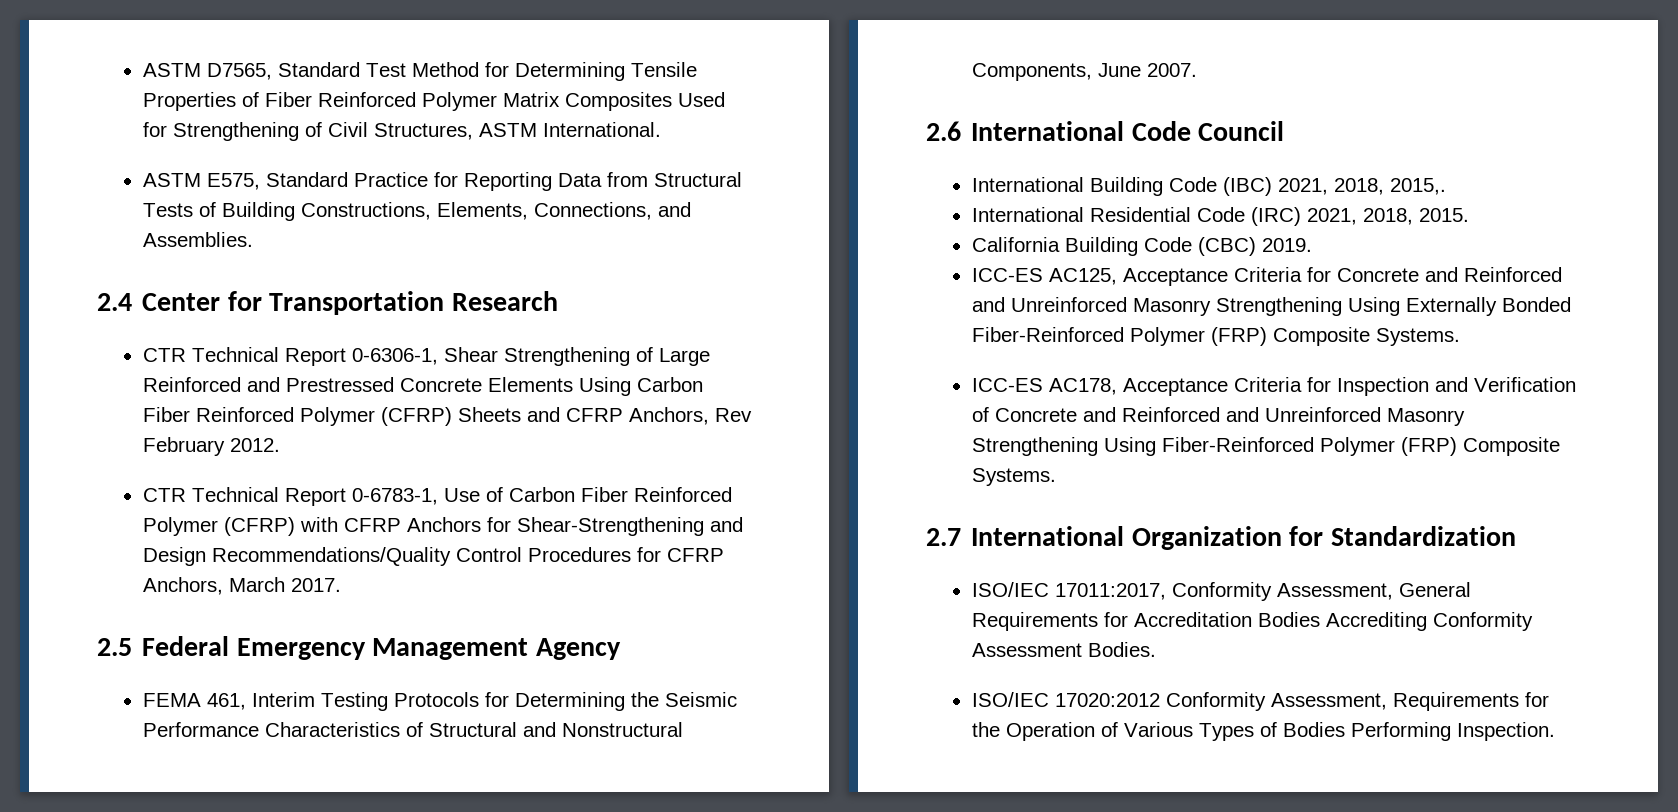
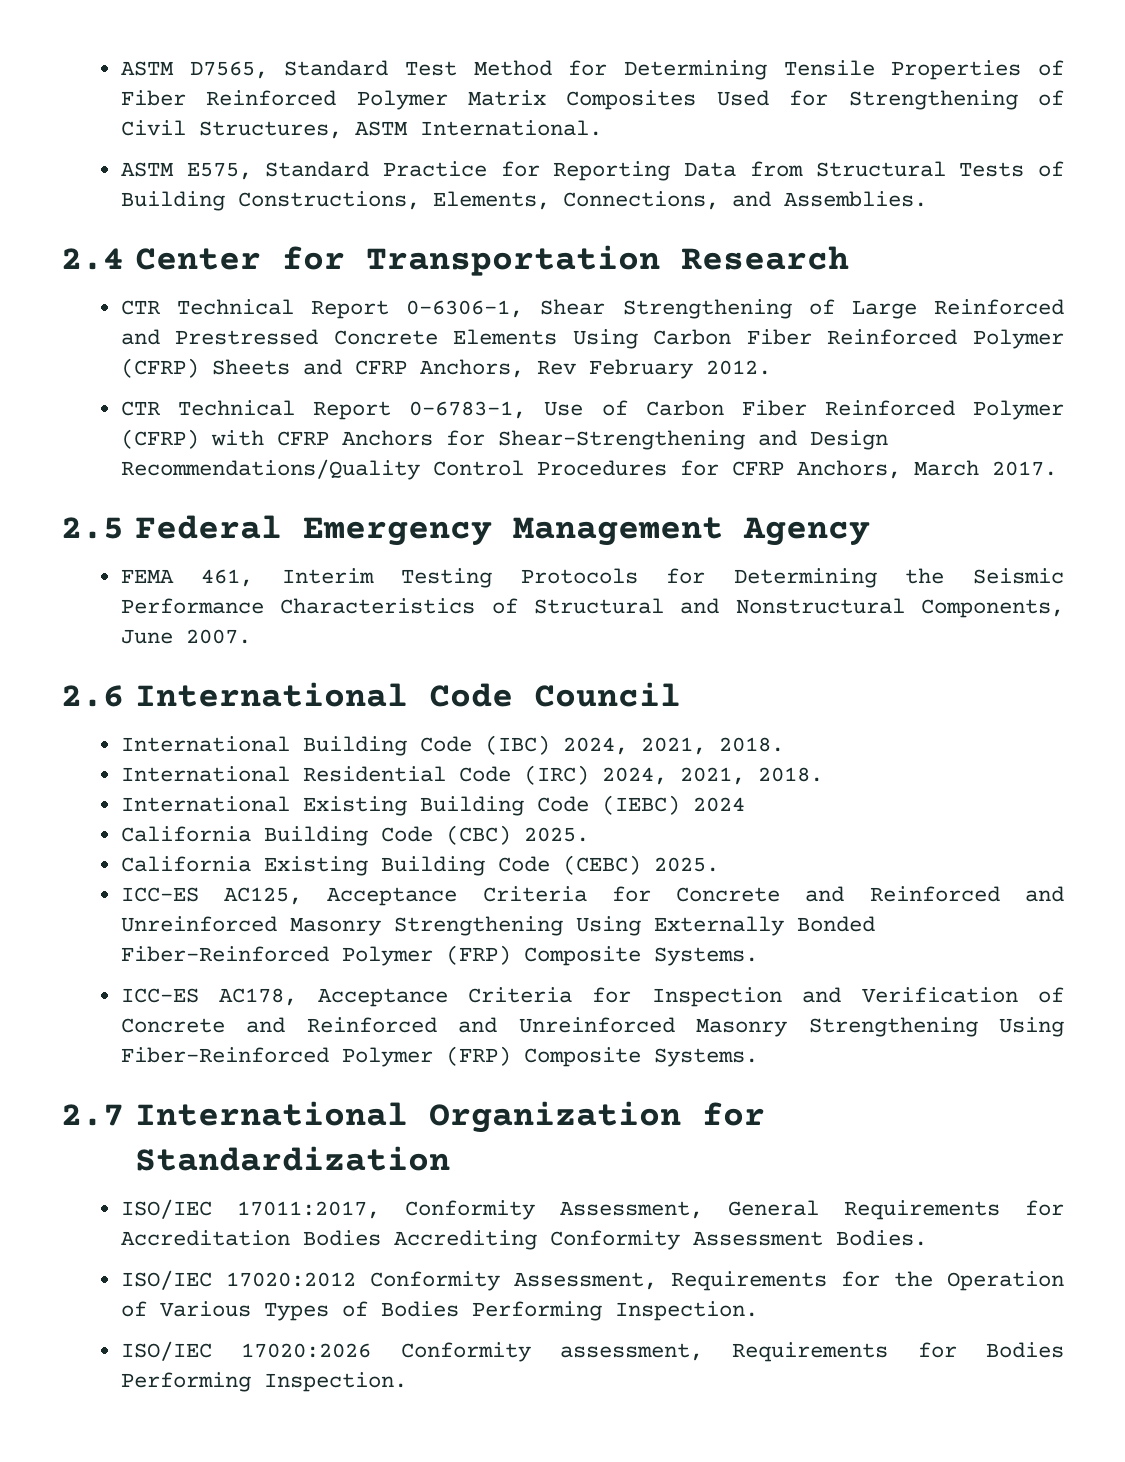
[1277,178,1446,195] 2021, 2018, 2015,. -> [562,737,784,755] 2024, 2021, 2018.
[1306,208,1469,225] [971,237,1312,256] 2021, 2018, 2015. // California Building Code (CBC) 2019. -> [601,767,823,785] [120,795,745,816] [120,825,589,846] [120,855,719,876] 2024, 2021, 2018. // International Existing Building Code (IEBC) 2024 // California Building Code (CBC) 2025. // California Existing Building Code (CEBC) 2025.
(1555, 731) none -> [120,1341,1064,1362] [120,1372,407,1392] // ISO/IEC 17020:2026 Conformity assessment, Requirements for Bodies Performing Inspection.

